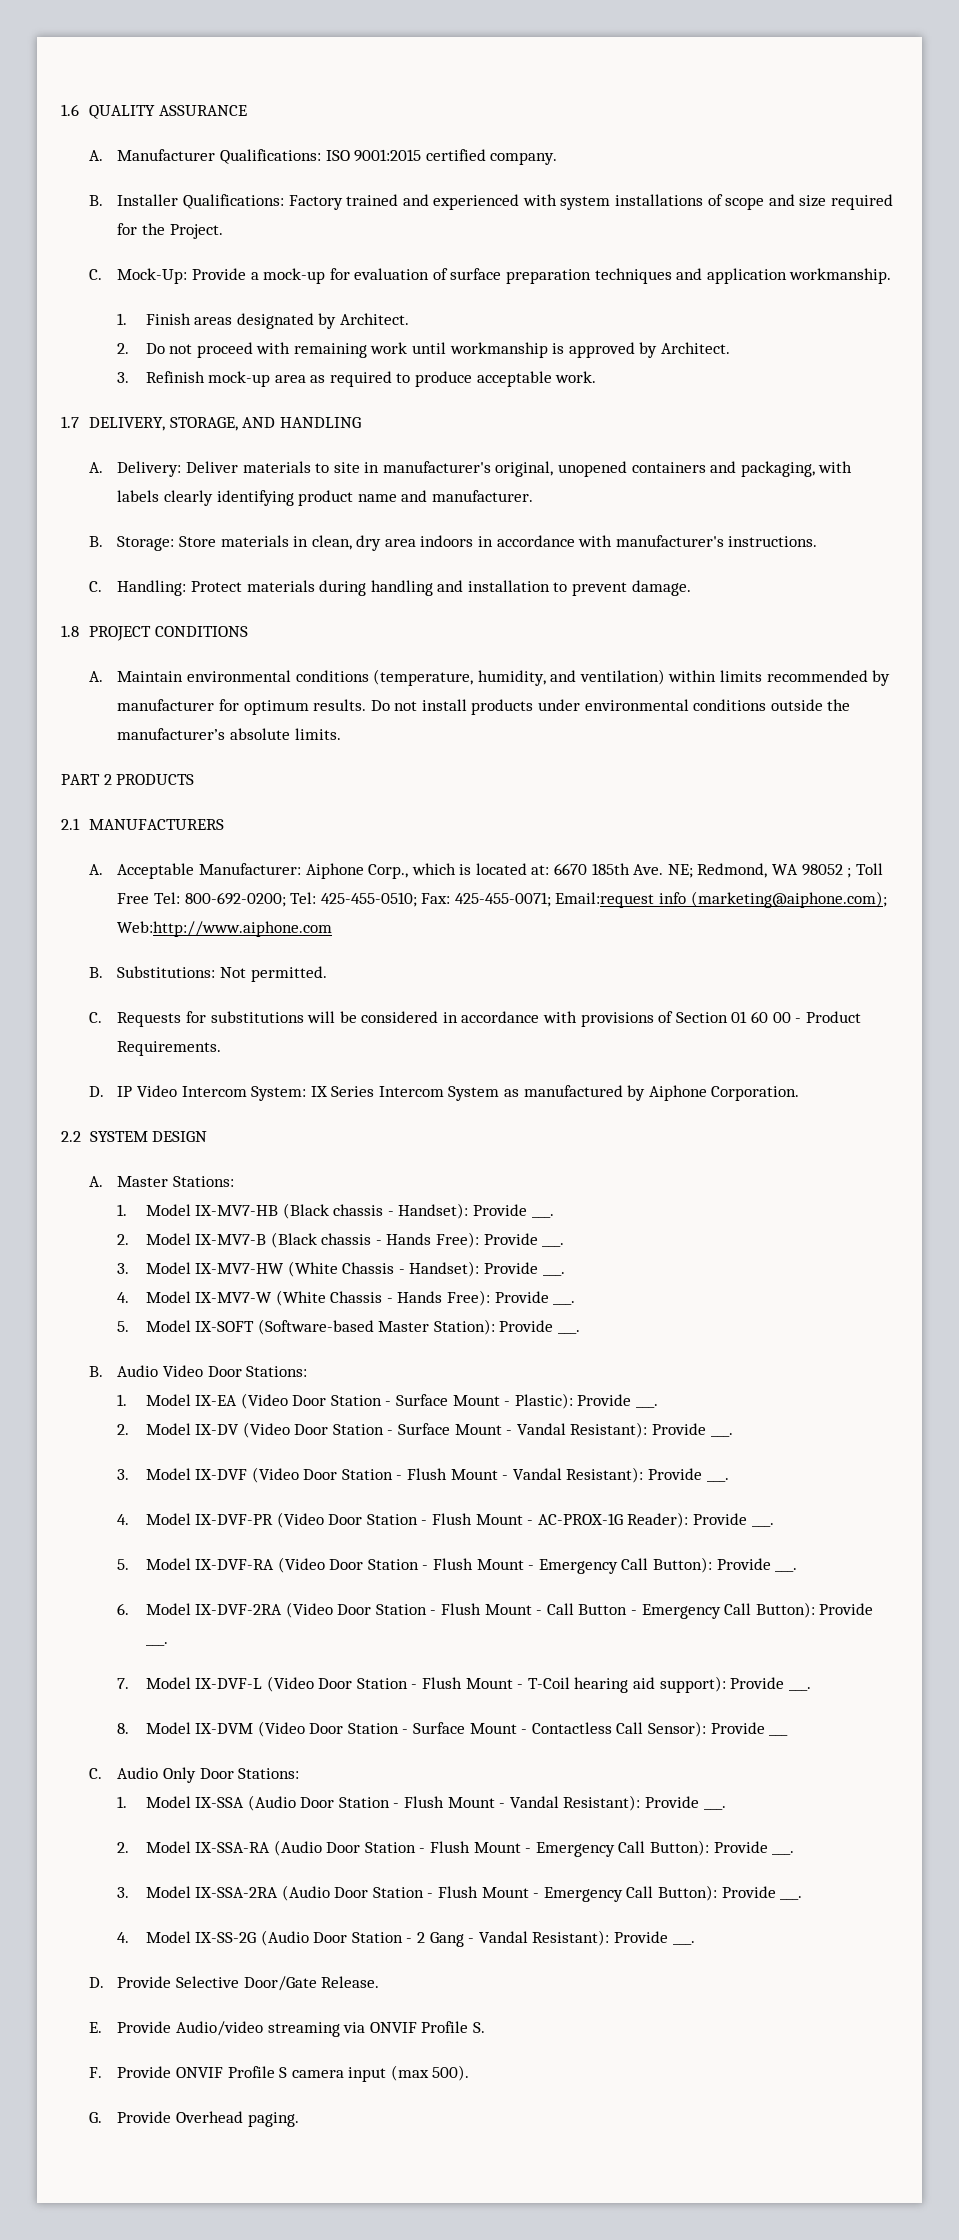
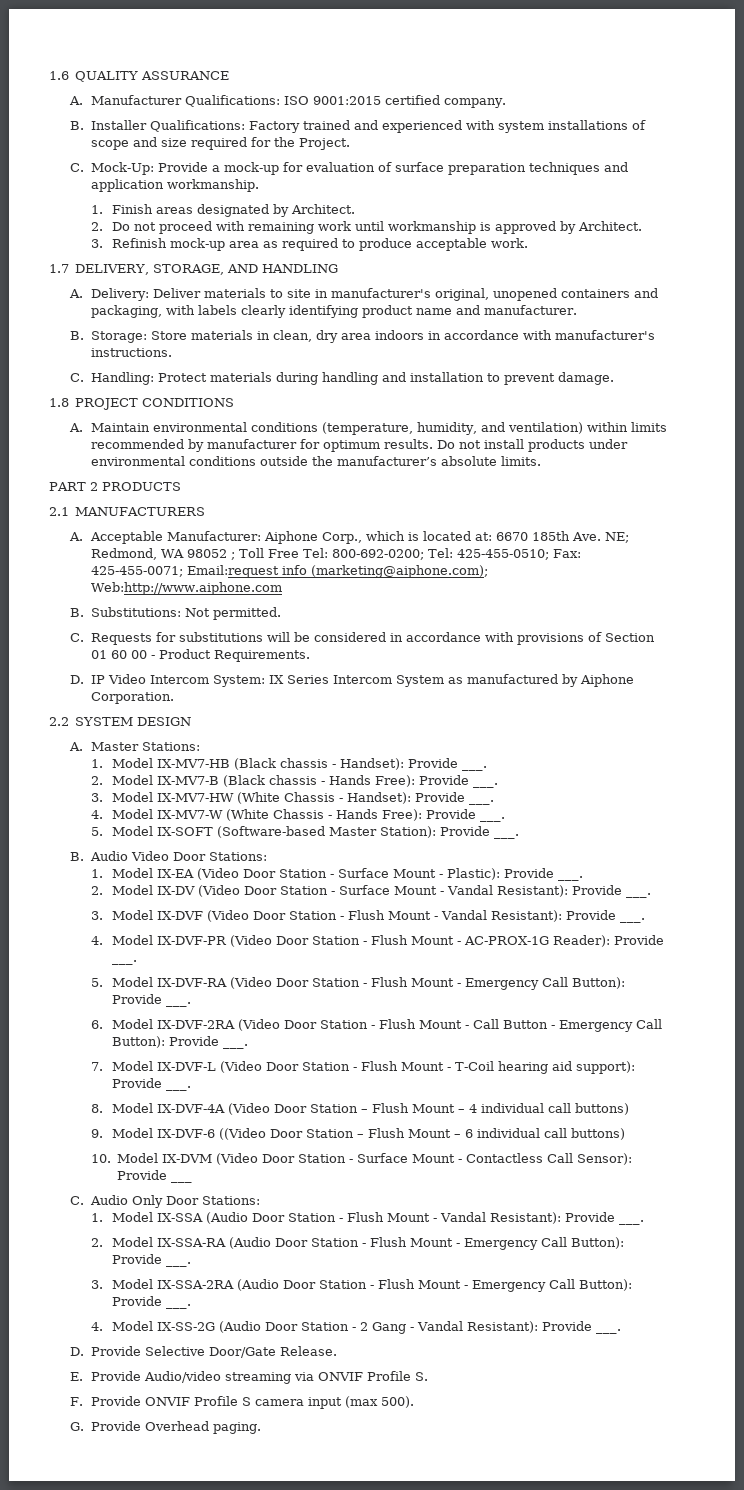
(191, 1728) none -> [157,1103,630,1115] [91,1128,626,1140] [91,1153,159,1163] IX-DVF-4A (Video Door Station – Flush Mount – 4 individual call buttons) // 9. Model IX-DVF-6 ((Video Door Station – Flush Mount – 6 individual call buttons) // 10. Model

